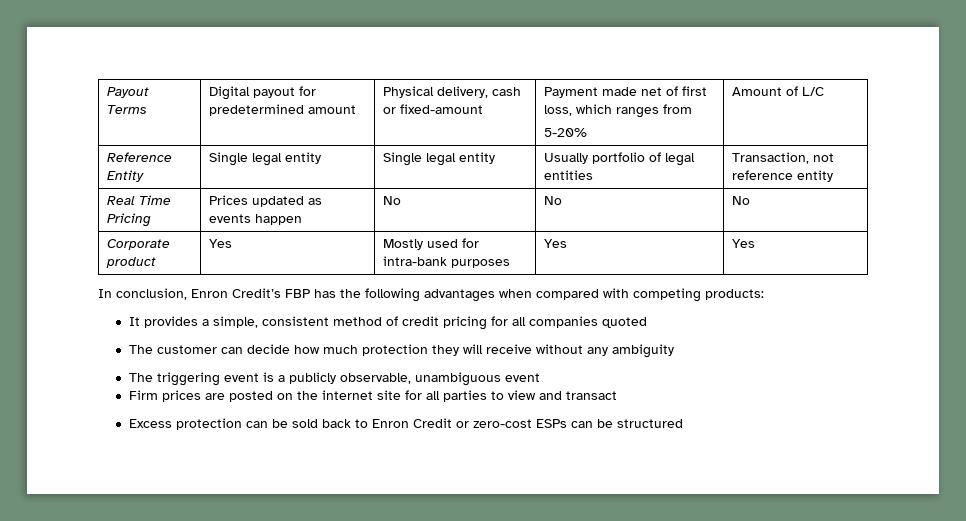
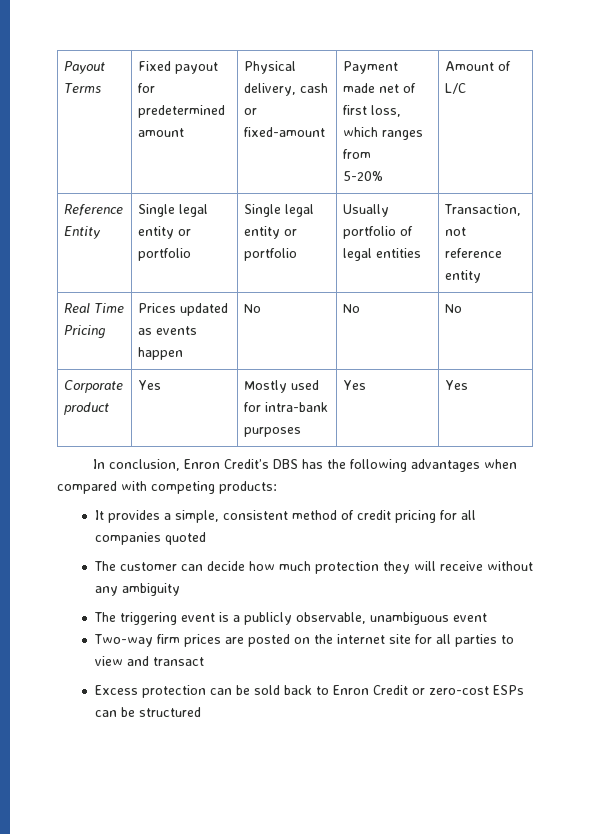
[208,86,250,100] Digital -> [137,61,171,71] Fixed
[382,152,495,166] | Single legal entity -> [177,229,191,236] [137,248,191,261] [243,204,314,217] [243,226,297,239] [243,248,297,261] or portfolio | Single legal entity or portfolio
[285,289,310,298] FBP -> [273,459,299,469] DBS
[128,390,158,400] Firm -> [93,634,180,647] Two-way firm

